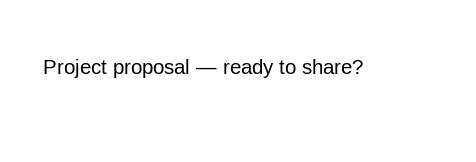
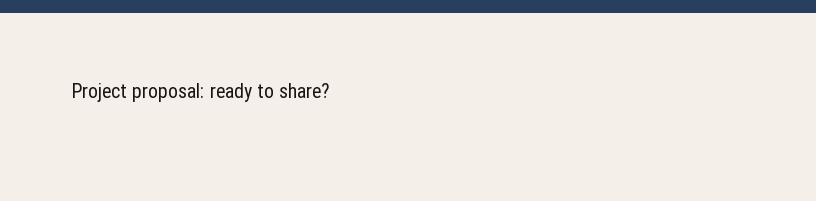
[113,59,217,78] proposal — -> [132,83,205,102] proposal:

